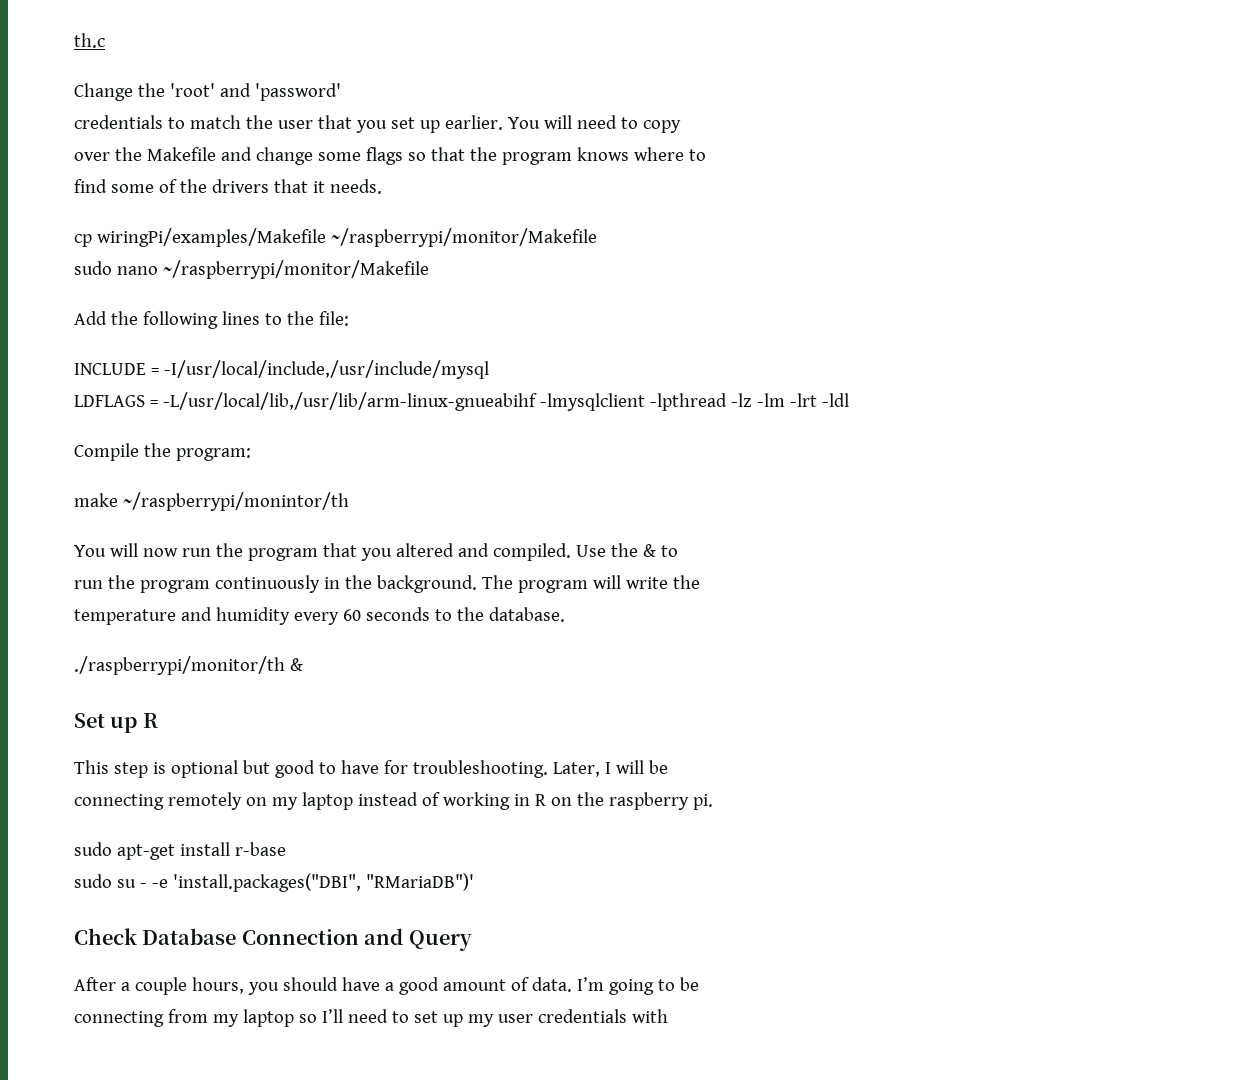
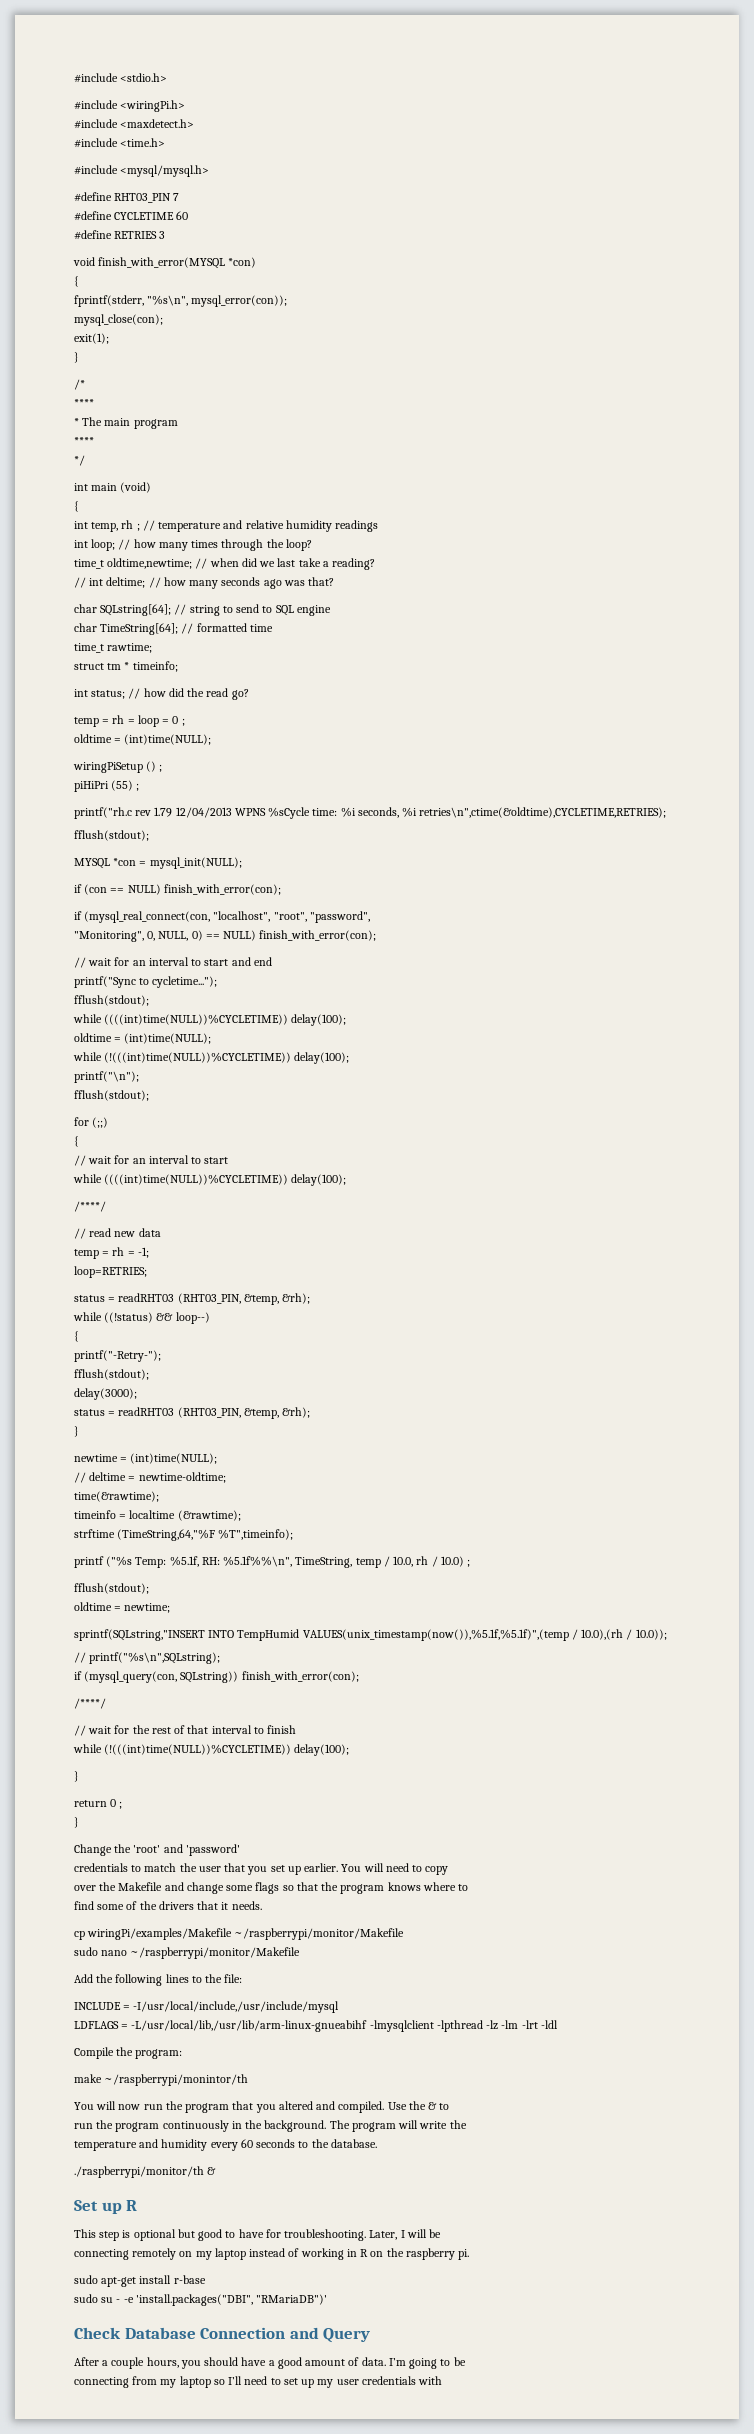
[74,33,105,48] th.c -> [74,73,168,83] [74,100,186,112] [74,119,195,129] [74,138,166,148] [74,165,210,177] [74,192,180,203] [74,211,189,221] [74,230,166,240] [73,257,257,269] [74,276,79,287] [74,295,288,307] [74,314,163,326] [74,333,109,344] [74,352,79,363] [74,379,85,390] [74,399,94,407] [74,417,178,429] [74,437,94,445] [74,455,85,466] [74,482,152,493] [74,501,79,512] [74,520,379,532] [74,539,312,551] [74,558,376,570] [74,577,335,589] [74,604,331,616] [74,623,273,635] [74,643,153,653] [74,661,178,672] [74,688,249,700] [74,715,185,727] [74,734,212,745] [73,761,163,773] [74,780,140,792] [74,807,667,819] [74,830,149,841] [74,857,242,869] [74,884,281,895] [74,911,370,923] [74,930,377,942] [74,957,272,968] [74,976,218,988] [74,995,149,1006] [73,1014,347,1026] [74,1033,212,1044] [73,1052,350,1064] [74,1071,139,1083] [74,1090,149,1101] [74,1117,109,1128] [74,1136,79,1147] [74,1155,229,1166] [73,1174,347,1186] [74,1201,106,1212] [74,1228,161,1239] [74,1247,149,1259] [74,1266,147,1278] [74,1293,311,1305] [73,1312,210,1324] [74,1331,79,1342] [74,1350,161,1362] [74,1369,149,1380] [74,1388,137,1400] [74,1407,311,1419] [74,1426,79,1437] [74,1453,218,1464] [74,1472,226,1483] [74,1491,159,1502] [74,1510,241,1521] [74,1529,294,1541] [74,1556,471,1568] [74,1583,149,1594] [74,1602,171,1613] [74,1629,667,1641] [74,1652,221,1664] [74,1671,359,1683] [74,1698,106,1709] [74,1725,297,1736] [73,1744,350,1756] [74,1771,79,1782] [74,1799,123,1809] [74,1817,79,1828] #include <stdio.h> // #include <wiringPi.h> // #include <maxdetect.h> // #include <time.h> // #include <mysql/mysql.h> // #define RHT03_PIN 7 // #define CYCLETIME 60 // #define RETRIES 3 // void finish_with_error(MYSQL *con) // { // fprintf(stderr, "%s\n", mysql_error(con)); // mysql_close(con); // exit(1); // } // /* // **** // * The main program // **** // */ // int main (void) // { // int temp, rh ; // temperature and relative humidity readings // int loop; // how many times through the loop? // time_t oldtime,newtime; // when did we last take a reading? // // int deltime; // how many seconds ago was that? // char SQLstring[64]; // string to send to SQL engine // char TimeString[64]; // formatted time // time_t rawtime; // struct tm * timeinfo; // int status; // how did the read go? // temp = rh = loop = 0 ; // oldtime = (int)time(NULL); // wiringPiSetup () ; // piHiPri (55) ; // printf("rh.c rev 1.79 12/04/2013 WPNS %sCycle time: %i seconds, %i retries\n",ctime(&oldtime),CYCLETIME,RETRIES); // fflush(stdout); // MYSQL *con = mysql_init(NULL); // if (con == NULL) finish_with_error(con); // if (mysql_real_connect(con, "localhost", "root", "password", // "Monitoring", 0, NULL, 0) == NULL) finish_with_error(con); // // wait for an interval to start and end // printf("Sync to cycletime..."); // fflush(stdout); // while ((((int)time(NULL))%CYCLETIME)) delay(100); // oldtime = (int)time(NULL); // while (!(((int)time(NULL))%CYCLETIME)) delay(100); // printf("\n"); // fflush(stdout); // for (;;) // { // // wait for an interval to start // while ((((int)time(NULL))%CYCLETIME)) delay(100); // /****/ // // read new data // temp = rh = -1; // loop=RETRIES; // status = readRHT03 (RHT03_PIN, &temp, &rh); // while ((!status) && loop--) // { // printf("-Retry-"); // fflush(stdout); // delay(3000); // status = readRHT03 (RHT03_PIN, &temp, &rh); // } // newtime = (int)time(NULL); // // deltime = newtime-oldtime; // time(&rawtime); // timeinfo = localtime (&rawtime); // strftime (TimeString,64,"%F %T",timeinfo); // printf ("%s Temp: %5.1f, RH: %5.1f%%\n", TimeString, temp / 10.0, rh / 10.0) ; // fflush(stdout); // oldtime = newtime; // sprintf(SQLstring,"INSERT INTO TempHumid VALUES(unix_timestamp(now()),%5.1f,%5.1f)",(temp / 10.0),(rh / 10.0)); // // printf("%s\n",SQLstring); // if (mysql_query(con, SQLstring)) finish_with_error(con); // /****/ // // wait for the rest of that interval to finish // while (!(((int)time(NULL))%CYCLETIME)) delay(100); // } // return 0 ; // }

